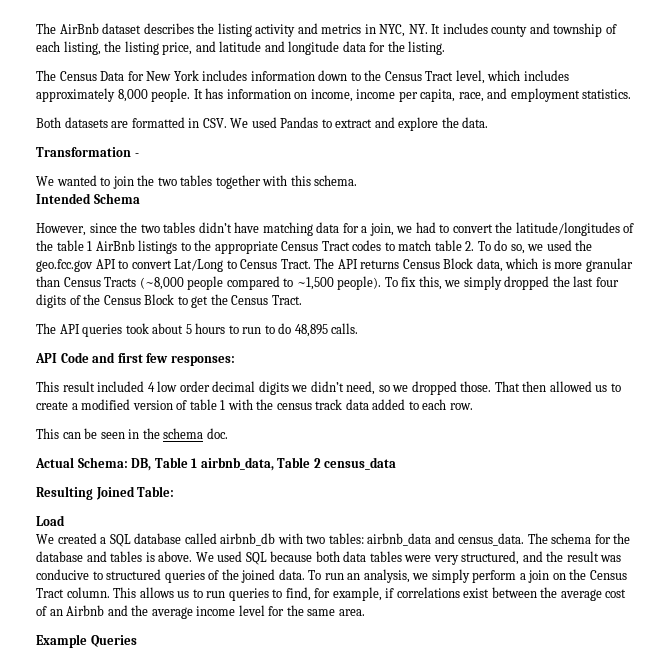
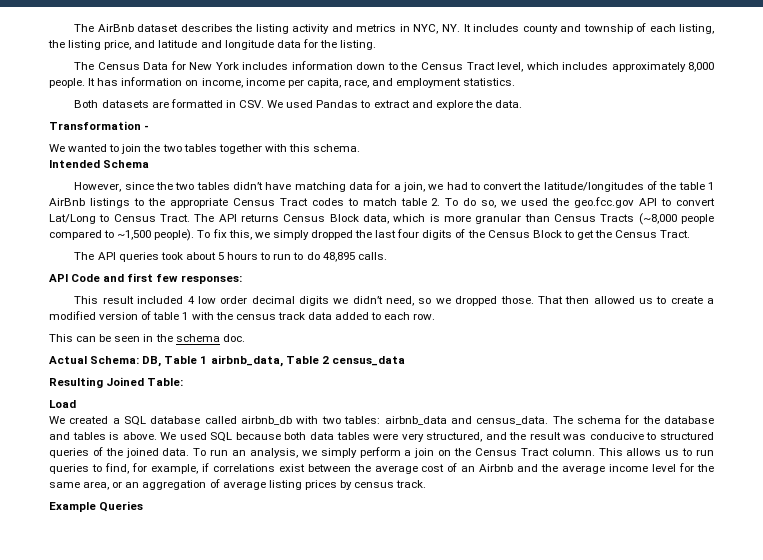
[338,609,365,616] area. -> [83,479,427,490] area, or an aggregation of average listing prices by census track.

